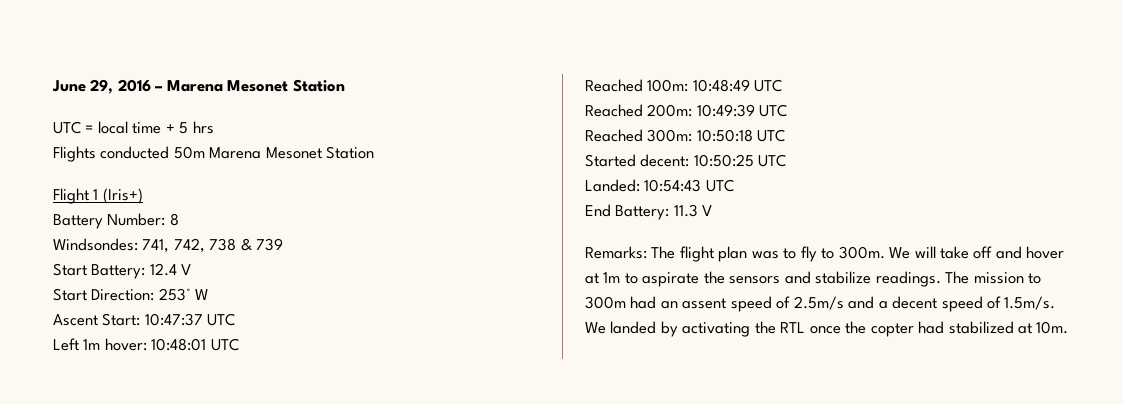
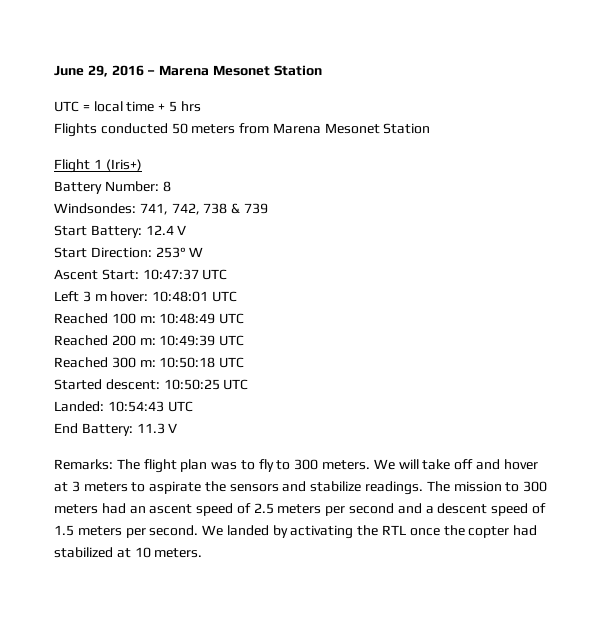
[173,146,205,159] 50m -> [171,123,270,134] 50 meters from
[83,339,101,350] 1m -> [82,291,107,302] 3 m
[647,79,689,92] 100m: -> [111,313,156,324] 100 m:
[647,104,693,117] 200m: -> [111,335,156,346] 200 m:
[647,129,693,142] 300m: -> [111,357,156,368] 300 m:
[640,154,690,167] decent: -> [105,379,160,390] descent:
[838,246,885,259] 300m. -> [294,459,371,470] 300 meters.
[603,272,621,283] 1m -> [71,481,128,492] 3 meters
[585,296,626,309] 300m -> [523,481,548,492] [54,504,98,514] 300 meters
[682,296,844,312] assent speed of 2.5m/s -> [149,503,395,516] ascent speed of 2.5 meters per second
[892,296,1056,312] decent speed of 1.5m/s. -> [437,503,546,516] [54,525,199,538] descent speed of 1.5 meters per second.
[1036,321,1069,334] 10m. -> [134,547,203,558] 10 meters.

